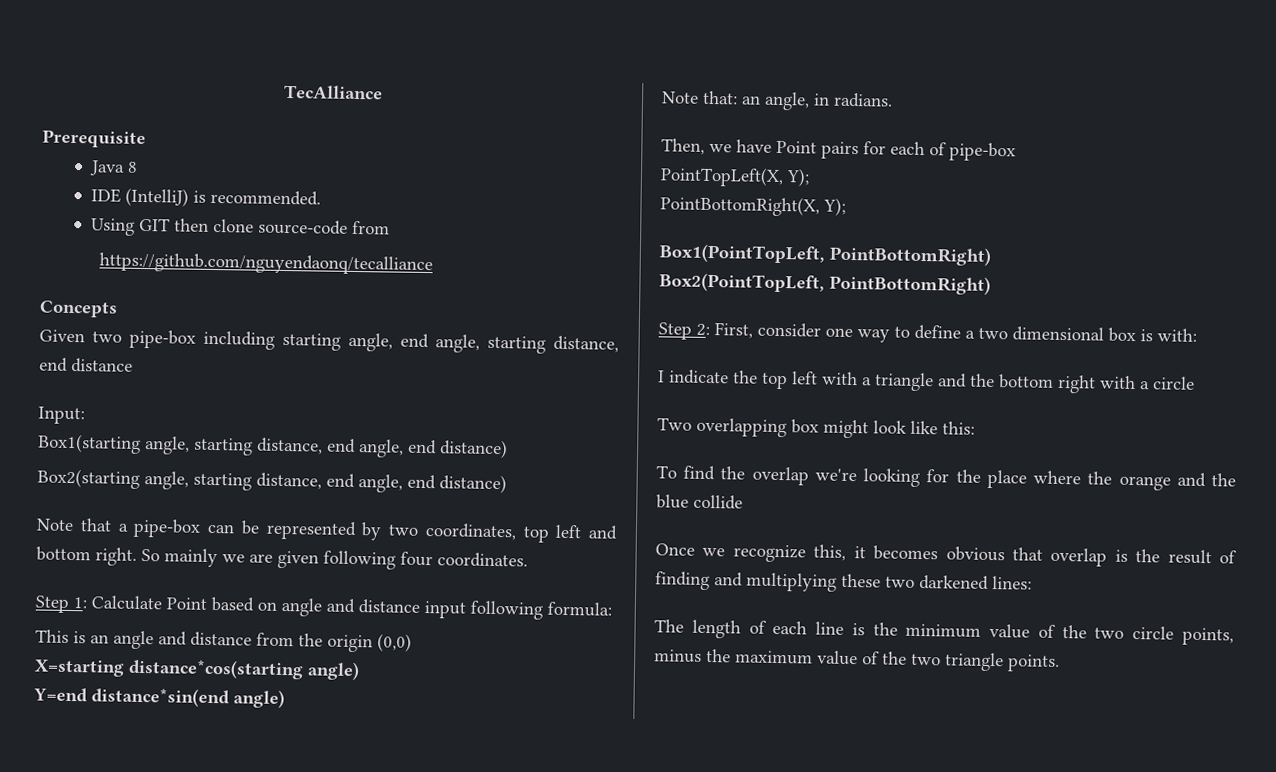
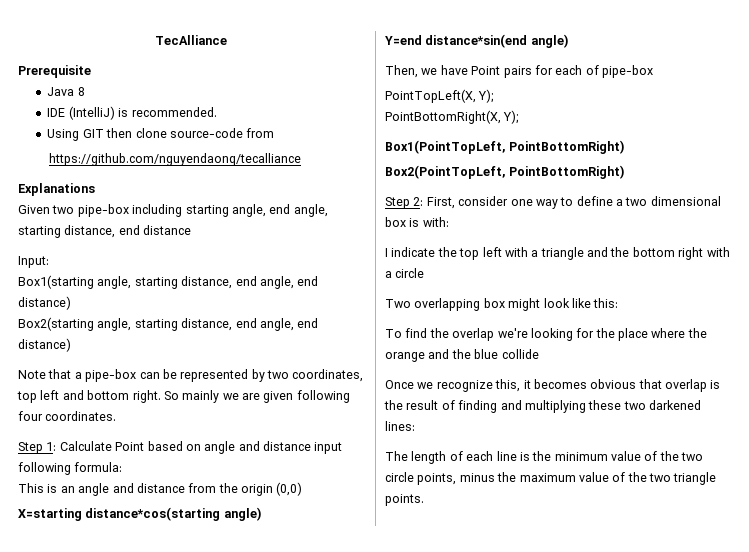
[39,300,118,318] Concepts -> [18,183,95,196] Explanations
[661,90,893,111] // Note that: an angle, in radians. -> (569, 41) none

